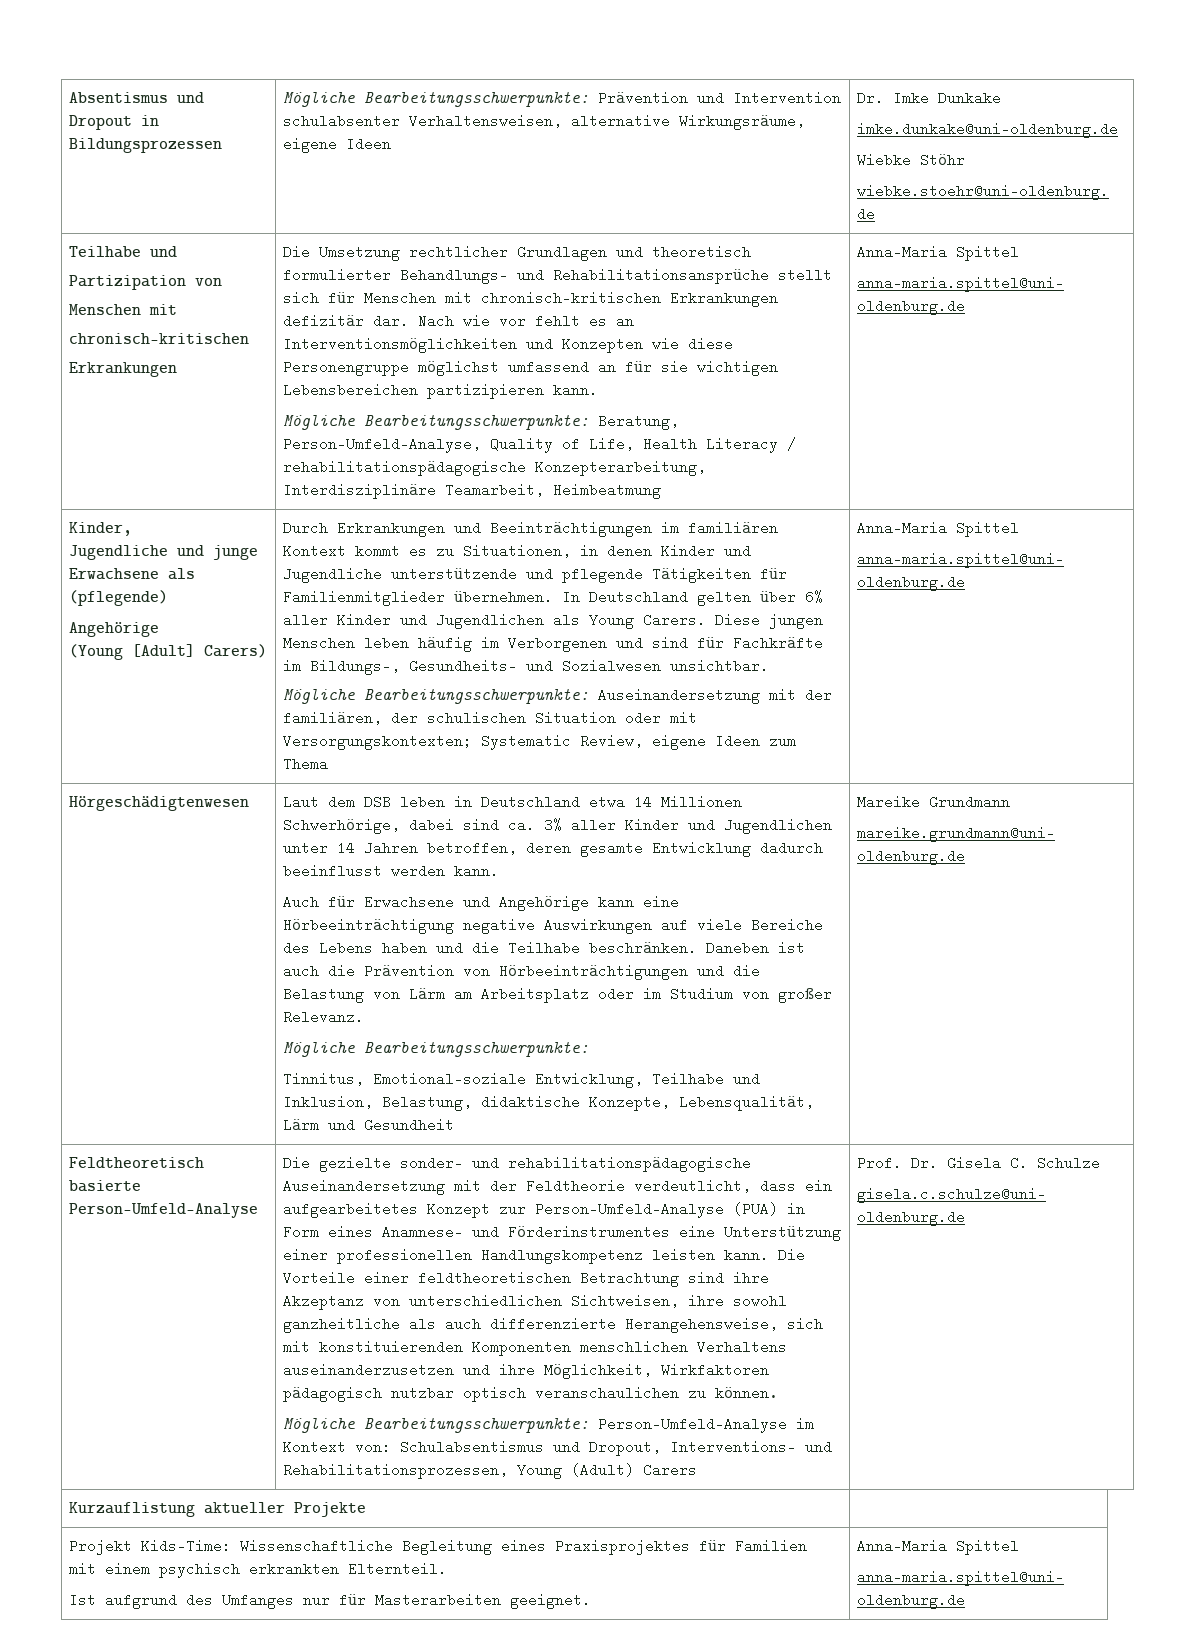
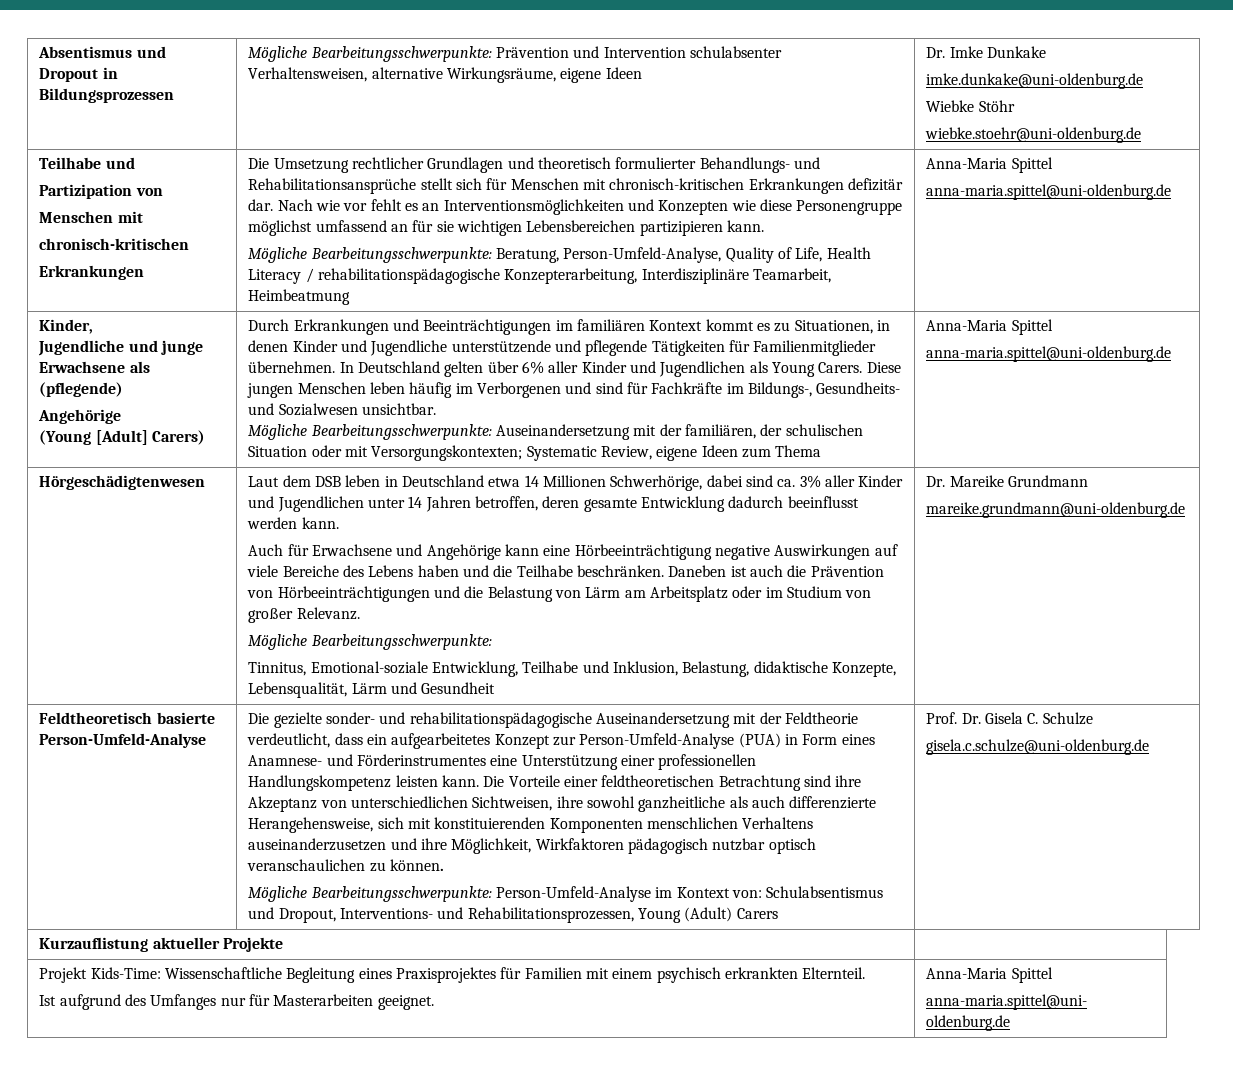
(455, 1125) none -> [926,476,946,487] Dr.

